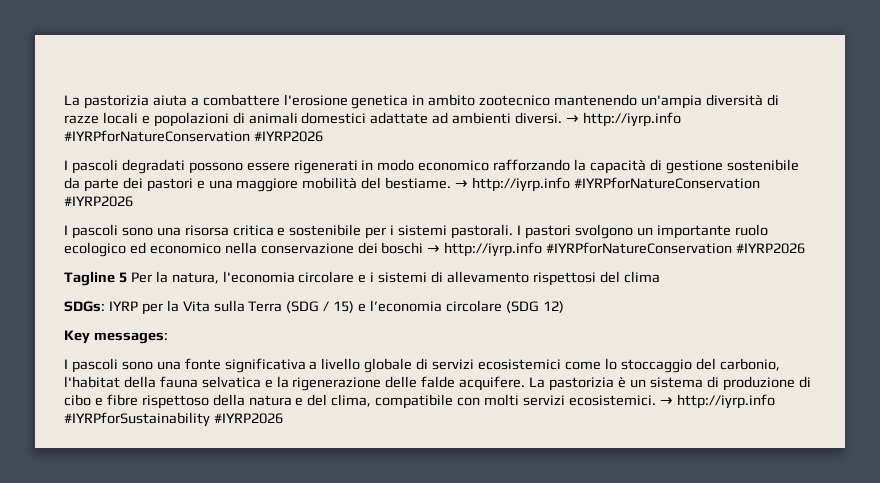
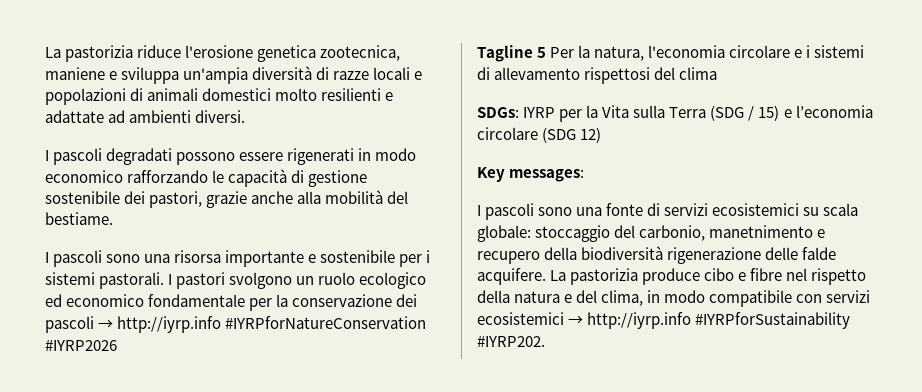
[64,94,638,109] La pastorizia aiuta a combattere l'erosione genetica in ambito zootecnico mantenendo -> [45,45,401,62] [45,67,180,84] La pastorizia riduce l'erosione genetica zootecnica, maniene e sviluppa
(367, 118) none -> [275,88,394,101] molto resilienti e
[566,112,681,127] [64,130,323,142] → http://iyrp.info #IYRPforNatureConservation #IYRP2026 -> (246, 116) none
[574,159,587,171] la -> [212,170,225,183] le
[64,177,299,192] da parte dei pastori e una maggiore -> [124,191,322,208] dei pastori, grazie anche alla
[455,177,760,192] [64,196,133,207] → http://iyrp.info #IYRPforNatureConservation #IYRP2026 -> (113, 218) none
[232,225,274,236] critica -> [225,250,305,267] importante
[656,225,731,239] importante -> (315, 280) none
[224,242,257,254] nella -> [148,294,289,311] fondamentale per la
[381,242,424,254] boschi -> [45,316,94,333] pascoli
[224,358,780,373] [64,376,289,388] significativa a livello globale di servizi ecosistemici come lo stoccaggio del carbonio, l'habitat della fauna selvatica e la -> [647,203,859,216] [477,225,826,242] [477,246,664,264] di servizi ecosistemici su scala globale: stoccaggio del carbonio, manetnimento e recupero della biodiversità
[617,376,811,391] è un sistema di produzione di -> [642,268,701,285] produce
[141,395,209,409] rispettoso -> [786,268,867,285] nel rispetto
[375,394,656,409] compatibile con molti servizi ecosistemici. -> [647,290,871,307] [477,312,564,325] in modo compatibile con servizi ecosistemici
[213,413,283,424] #IYRP2026 -> [477,335,545,347] #IYRP202.

